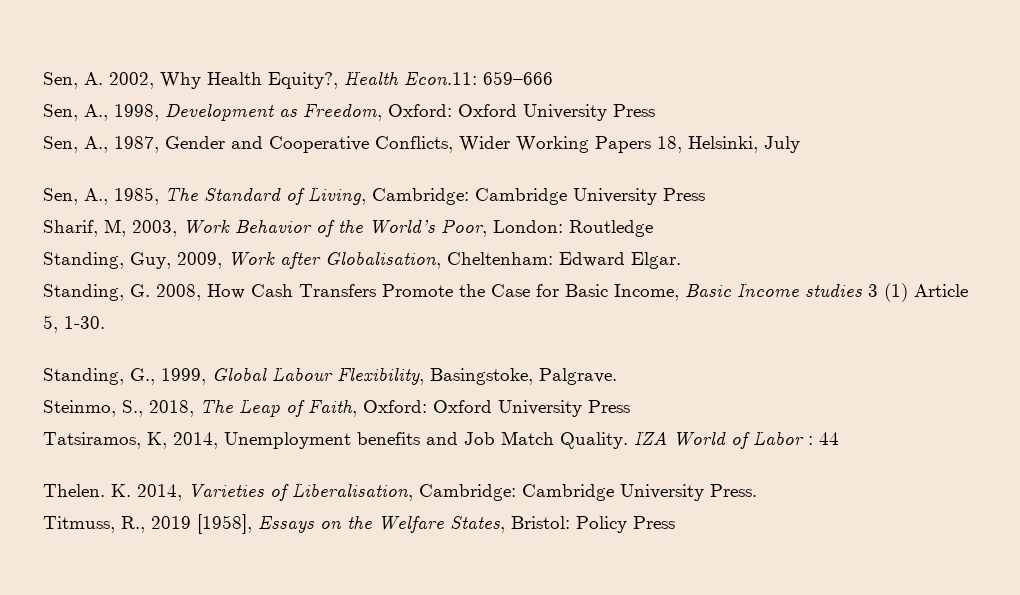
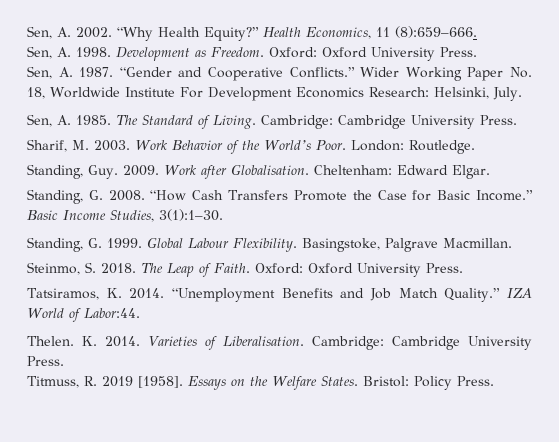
[43,71,553,89] [43,104,159,121] Sen, A. 2002, Why Health Equity?, Health Econ.11: 659–666 // Sen, A., 1998, -> [27,26,477,41] [27,46,111,59] Sen, A. 2002. “Why Health Equity?” Health Economics, 11 (8):659–666. // Sen, A. 1998.
[303,103,655,121] [43,136,225,153] Freedom, Oxford: Oxford University Press // Sen, A., 1987, Gender -> [211,47,477,61] [27,66,172,79] Freedom. Oxford: Oxford University Press. // Sen, A. 1987. “Gender
[375,136,453,153] Conflicts, -> [289,67,355,78] Conflicts.”
[595,136,800,153] [43,187,159,205] Papers 18, Helsinki, July // Sen, A., 1985, -> [467,67,533,81] [27,87,522,101] [27,114,111,127] Paper No. 18, Worldwide Institute For Development Economics Research: Helsinki, July. // Sen, A. 1985.
[308,187,705,205] Living, Cambridge: Cambridge University Press -> [213,115,517,129] Living. Cambridge: Cambridge University Press.
[104,219,177,237] M, 2003, -> [72,140,130,151] M. 2003.
[441,219,653,237] [43,252,222,269] Poor, London: Routledge // Standing, Guy, 2009, -> [315,140,475,154] [27,164,159,179] Poor. London: Routledge. // Standing, Guy. 2009.
[325,251,441,269] Globalisation, -> [230,165,309,175] Globalisation.
[156,284,245,301] 2008, How -> [108,190,187,201] 2008. “How
[614,284,679,301] Income, -> [475,190,533,201] Income.”
[805,283,968,302] [43,315,105,333] [43,367,617,385] studies 3 (1) Article 5, 1-30. // Standing, G., 1999, Global Labour Flexibility, Basingstoke, Palgrave. -> [110,209,223,222] [27,237,512,252] Studies, 3(1):1–30. // Standing, G. 1999. Global Labour Flexibility. Basingstoke, Palgrave Macmillan.
[122,400,194,417] S., 2018, -> [85,262,136,274] S. 2018.
[308,399,630,417] Faith, Oxford: Oxford University Press -> [214,263,463,277] Faith. Oxford: Oxford University Press.
[147,432,420,449] K, 2014, Unemployment benefits -> [106,288,333,302] K. 2014. “Unemployment Benefits
[560,432,628,449] Quality. -> [444,288,501,302] Quality.”
[753,431,839,446] Labor : 44 -> [83,308,140,318] Labor:44.
[137,484,182,501] 2014, -> [105,336,141,347] 2014.
[292,483,413,501] Liberalisation, -> [222,336,304,346] Liberalisation.
[121,514,252,534] R., 2019 [1958], -> [84,376,183,388] R. 2019 [1958].
[450,516,505,533] States, -> [320,376,358,386] States.
[633,516,675,529] Press -> [456,376,494,386] Press.

